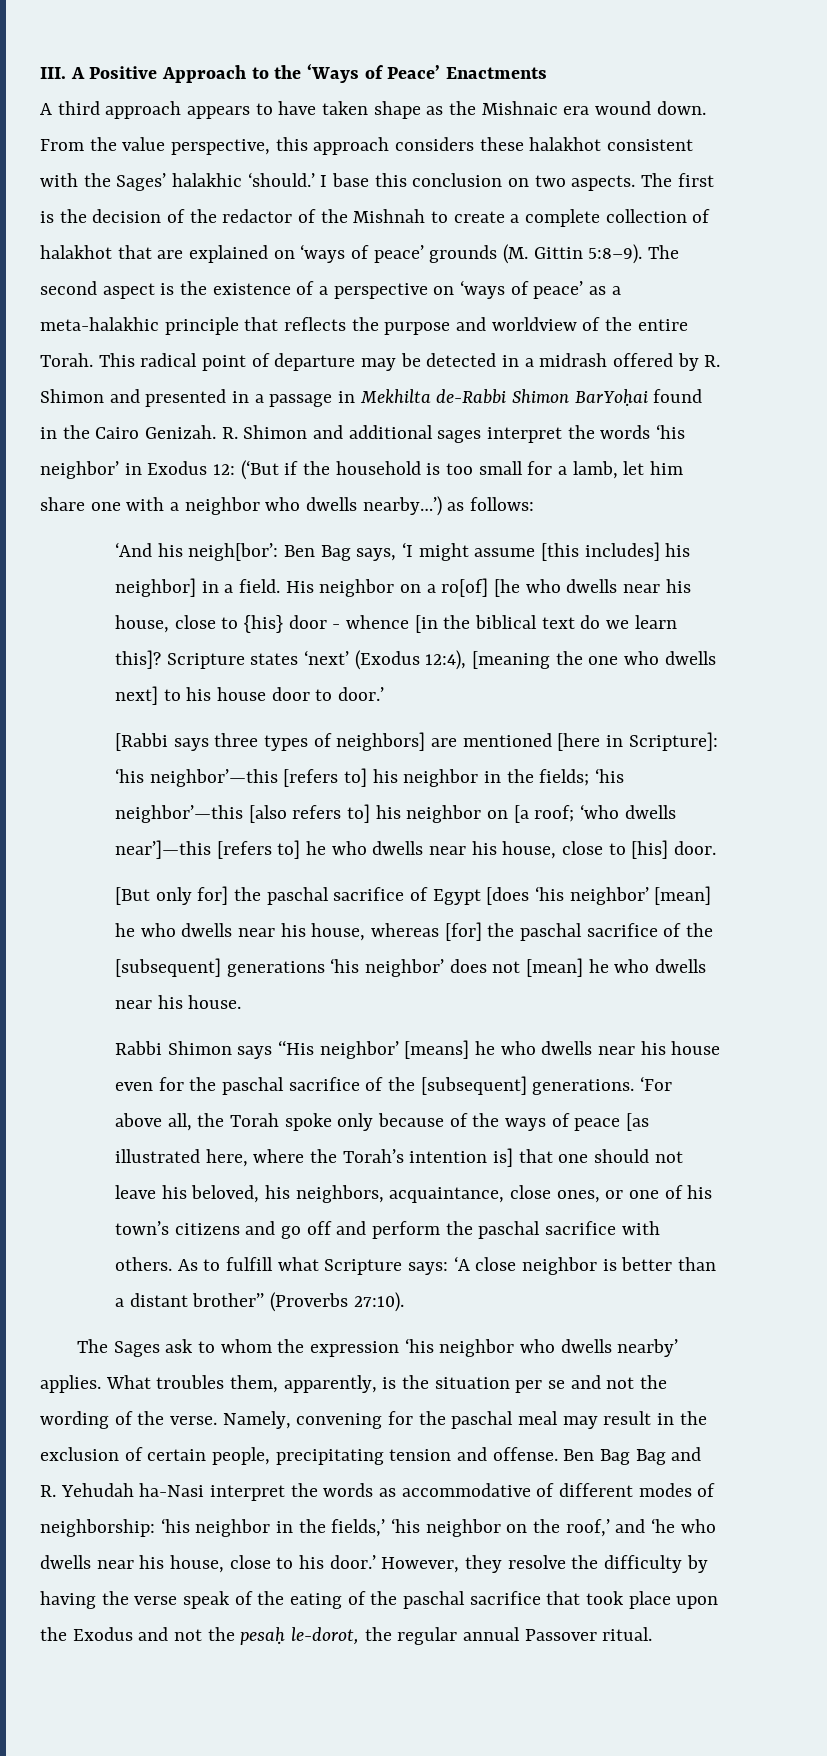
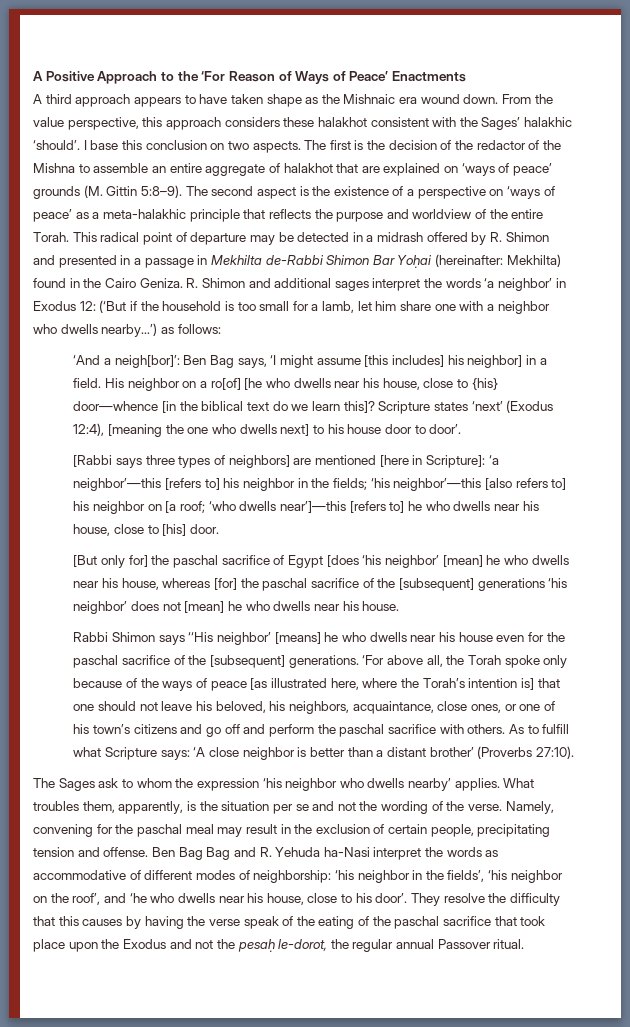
[40,67,66,79] III. -> (33, 76) none
[307,64,360,83] ‘Ways -> [201,71,330,84] ‘For Reason of Ways
[247,172,315,187] ‘should.’ -> [33,140,80,150] ‘should’.
[353,209,687,227] Mishnah to create a complete collection -> [33,163,266,176] Mishna to assemble an entire aggregate
[574,389,648,406] BarYoḥai -> [372,254,561,268] Bar Yoḥai (hereinafter: Mekhilta)
[145,425,217,439] Genizah. -> [139,278,183,288] Geniza.
[656,424,686,439] ‘his -> [484,278,495,288] ‘a
[157,543,279,561] his neigh[bor’: -> [104,355,180,368] a neigh[bor]’:
[288,615,410,629] door - whence -> [73,401,159,411] door—whence
[338,687,385,701] door.’ -> [429,424,462,434] door’.
[115,768,145,783] ‘his -> [488,455,499,465] ‘a
[192,1293,265,1307] brother’’ -> [429,747,474,757] brother’
[60,1483,134,1497] Yehudah -> [275,847,321,857] Yehuda
[331,1519,386,1537] fields,’ -> [447,870,485,882] fields’,
[565,1519,610,1537] roof,’ -> [72,893,101,905] roof’,
[329,1555,683,1573] door.’ However, they resolve the difficulty -> [375,893,560,906] [33,916,123,926] door’. They resolve the difficulty that this causes

